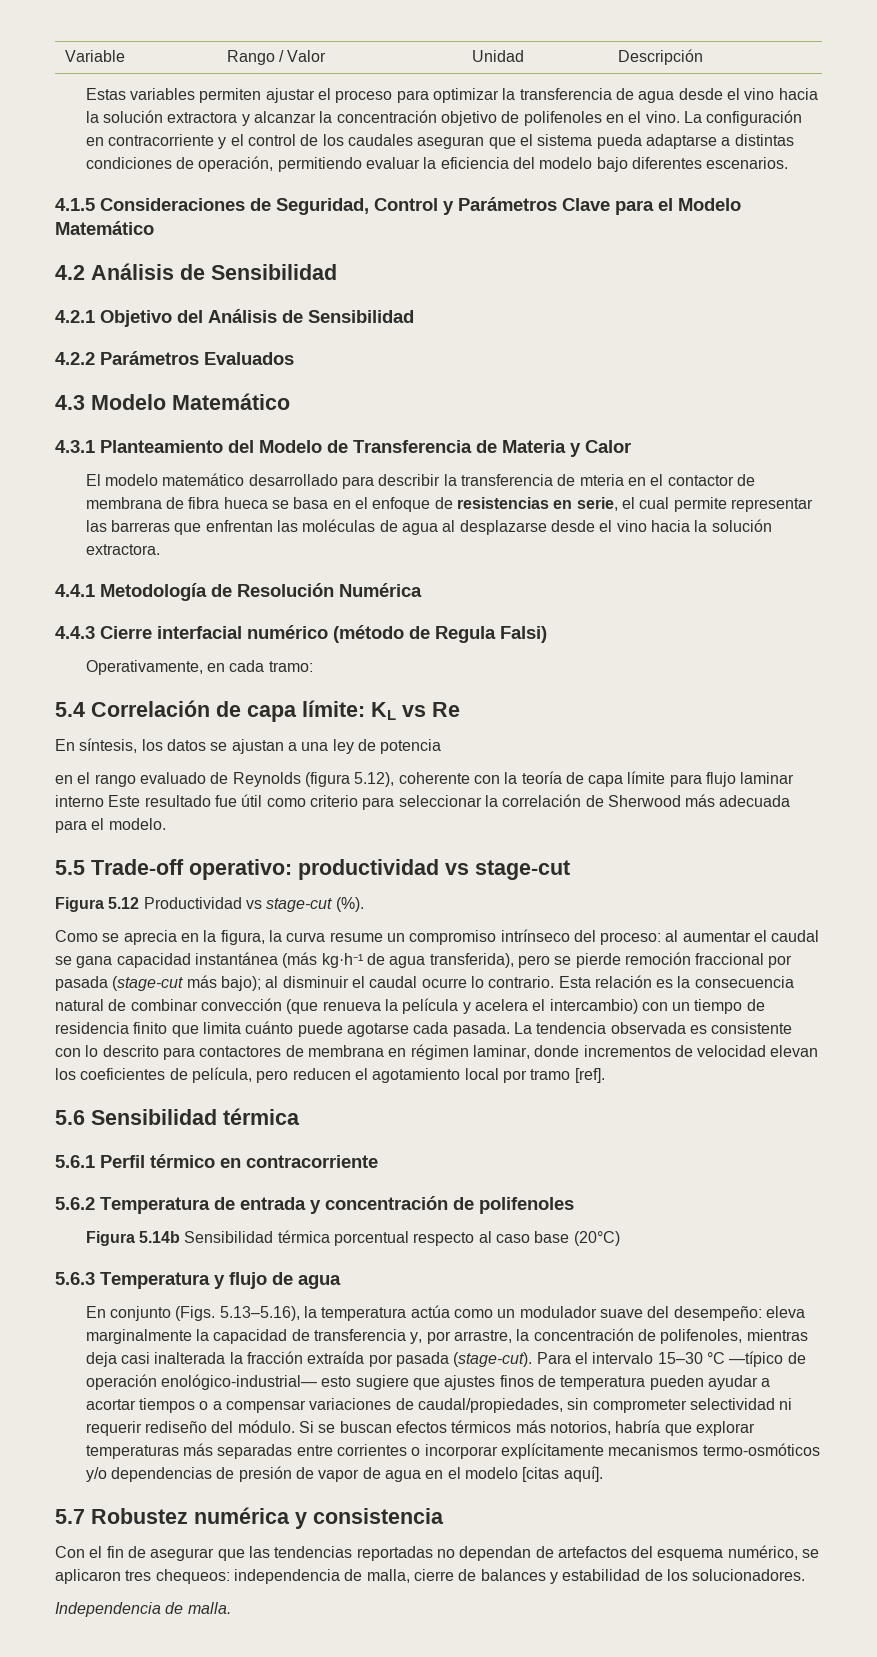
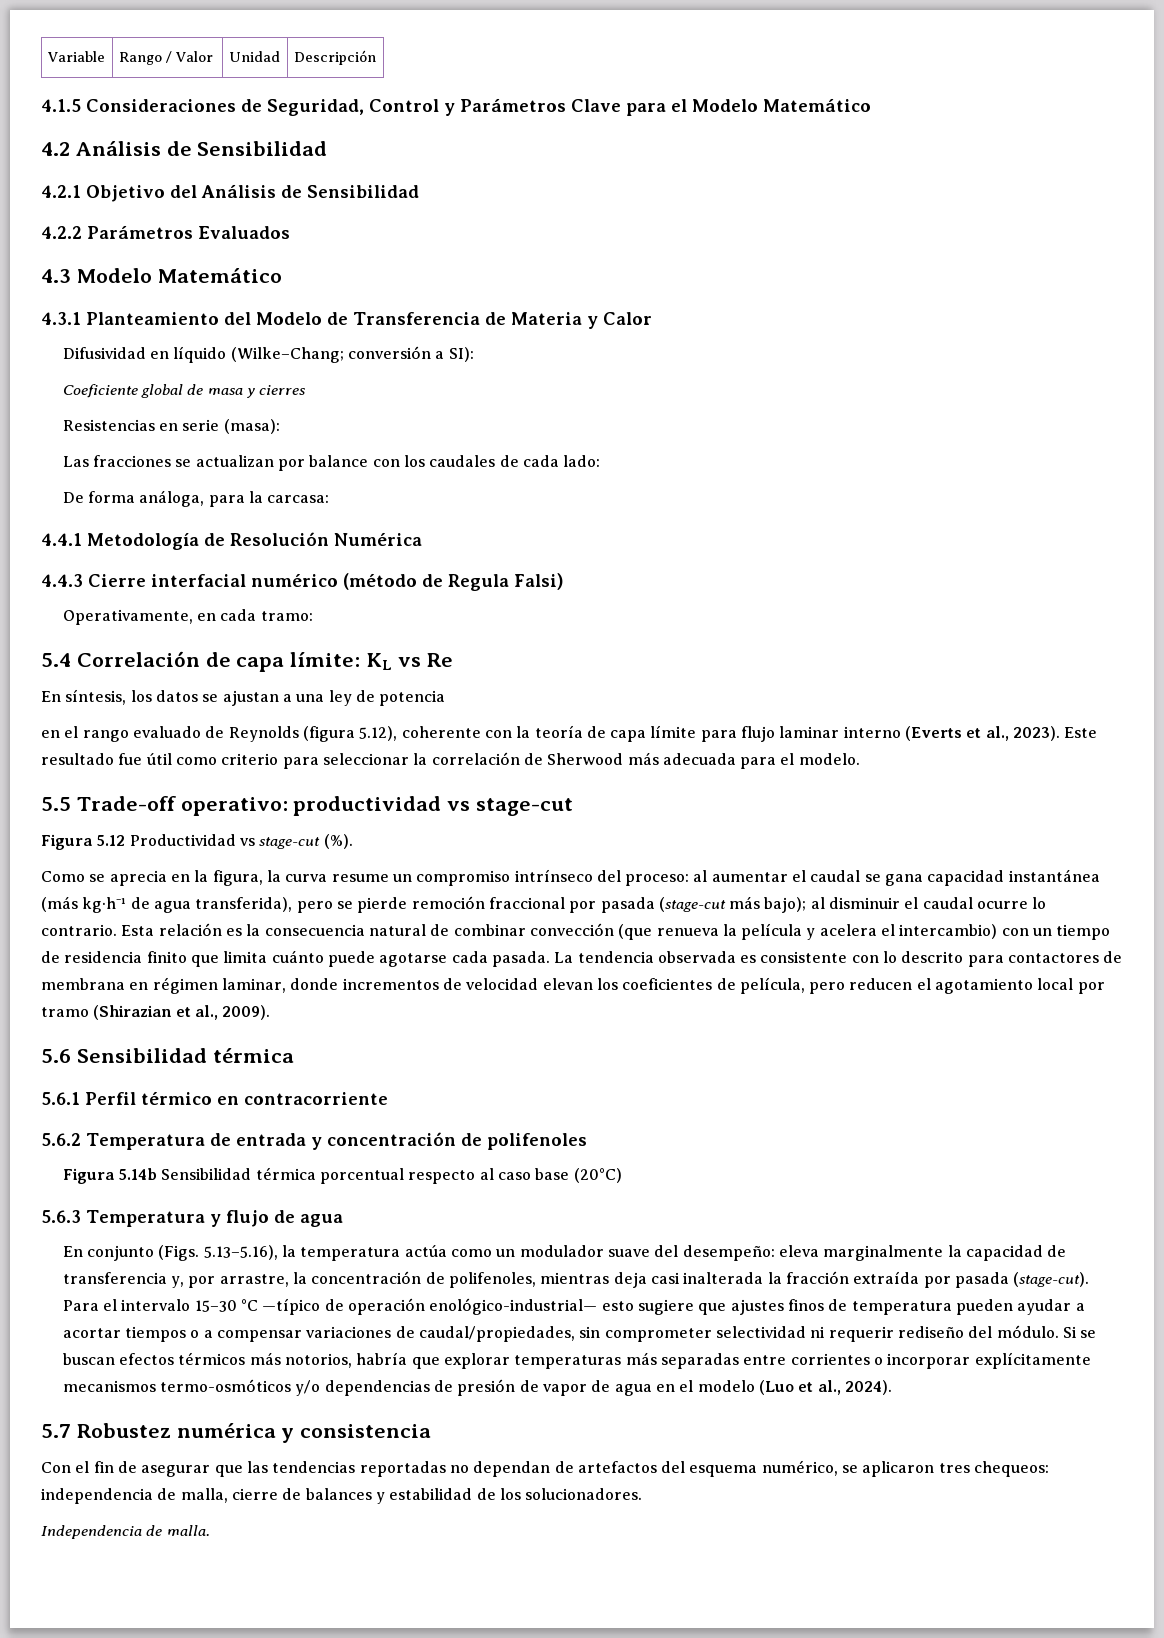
[85,88,818,103] [85,110,803,126] [85,134,794,149] [85,156,789,172] // Estas variables permiten ajustar el proceso para optimizar la transferencia de agua desde el vino hacia la solución extractora y alcanzar la concentración objetivo de polifenoles en el vino. La configuración en contracorriente y el control de los caudales aseguran que el sistema pueda adaptarse a distintas condiciones de operación, permitiendo evaluar la eficiencia del modelo bajo diferentes escenarios. -> (376, 57) none
[85,473,755,489] [85,497,813,512] [85,519,772,535] [85,544,160,555] El modelo matemático desarrollado para describir la transferencia de mteria en el contactor de membrana de fibra hueca se basa en el enfoque de resistencias en serie, el cual permite representar las barreras que enfrentan las moléculas de agua al desplazarse desde el vino hacia la solución extractora. -> [62,346,474,363] [62,384,307,398] [62,419,280,434] [62,455,601,471] [62,490,330,507] Difusividad en líquido (Wilke–Chang; conversión a SI): // Coeficiente global de masa y cierres // Resistencias en serie (masa): // Las fracciones se actualizan por balance con los caudales de cada lado: // De forma análoga, para la carcasa:
(104, 801) none -> [905,726,1061,741] (Everts et al., 2023).
[574,1068,605,1083] [ref]. -> [93,1005,271,1020] (Shirazian et al., 2009).
[522,1466,603,1482] [citas aquí]. -> [759,1380,892,1395] (Luo et al., 2024).

